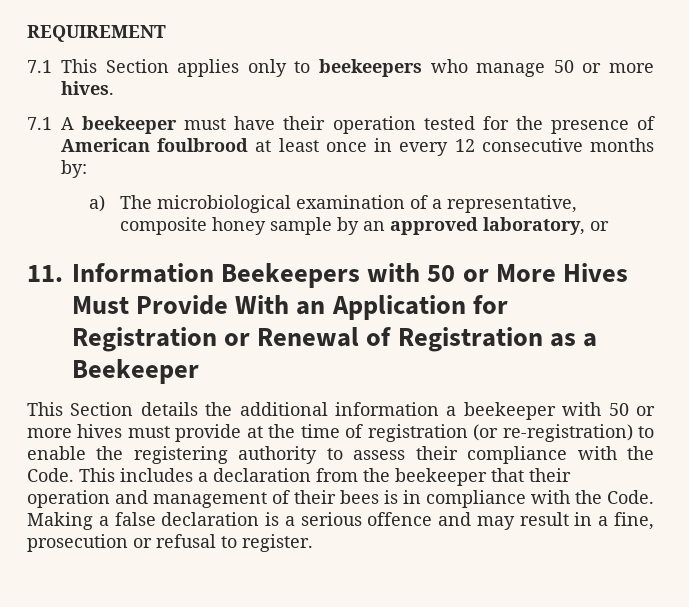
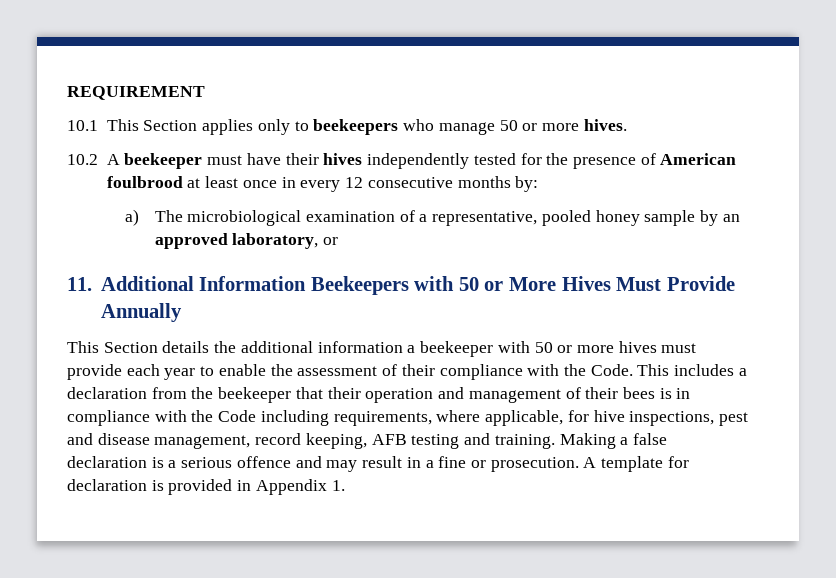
[27,60,52,73] 7.1 -> [67,120,98,131] 10.1
[27,117,52,130] 7.1 -> [67,154,98,165] 10.2
[332,116,416,134] operation -> [323,153,470,169] hives independently
[119,217,207,235] composite -> [541,210,591,226] pooled
(63, 273) none -> [100,276,194,291] Additional
[235,295,508,320] [72,327,597,352] [72,359,199,384] With an Application for Registration or Renewal of Registration as a Beekeeper -> [100,303,182,322] Annually
[246,424,654,442] [27,446,406,464] at the time of registration (or re-registration) to enable the registering authority to assess -> [126,364,398,380] each year to enable the assessment of
[607,490,654,504] Code. -> [218,410,748,426] [67,433,555,449] Code including requirements, where applicable, for hive inspections, pest and disease management, record keeping, AFB testing and training.
[613,512,654,530] [27,534,313,552] fine, prosecution or refusal to register. -> [438,456,689,472] [67,479,345,495] fine or prosecution. A template for declaration is provided in Appendix 1.

